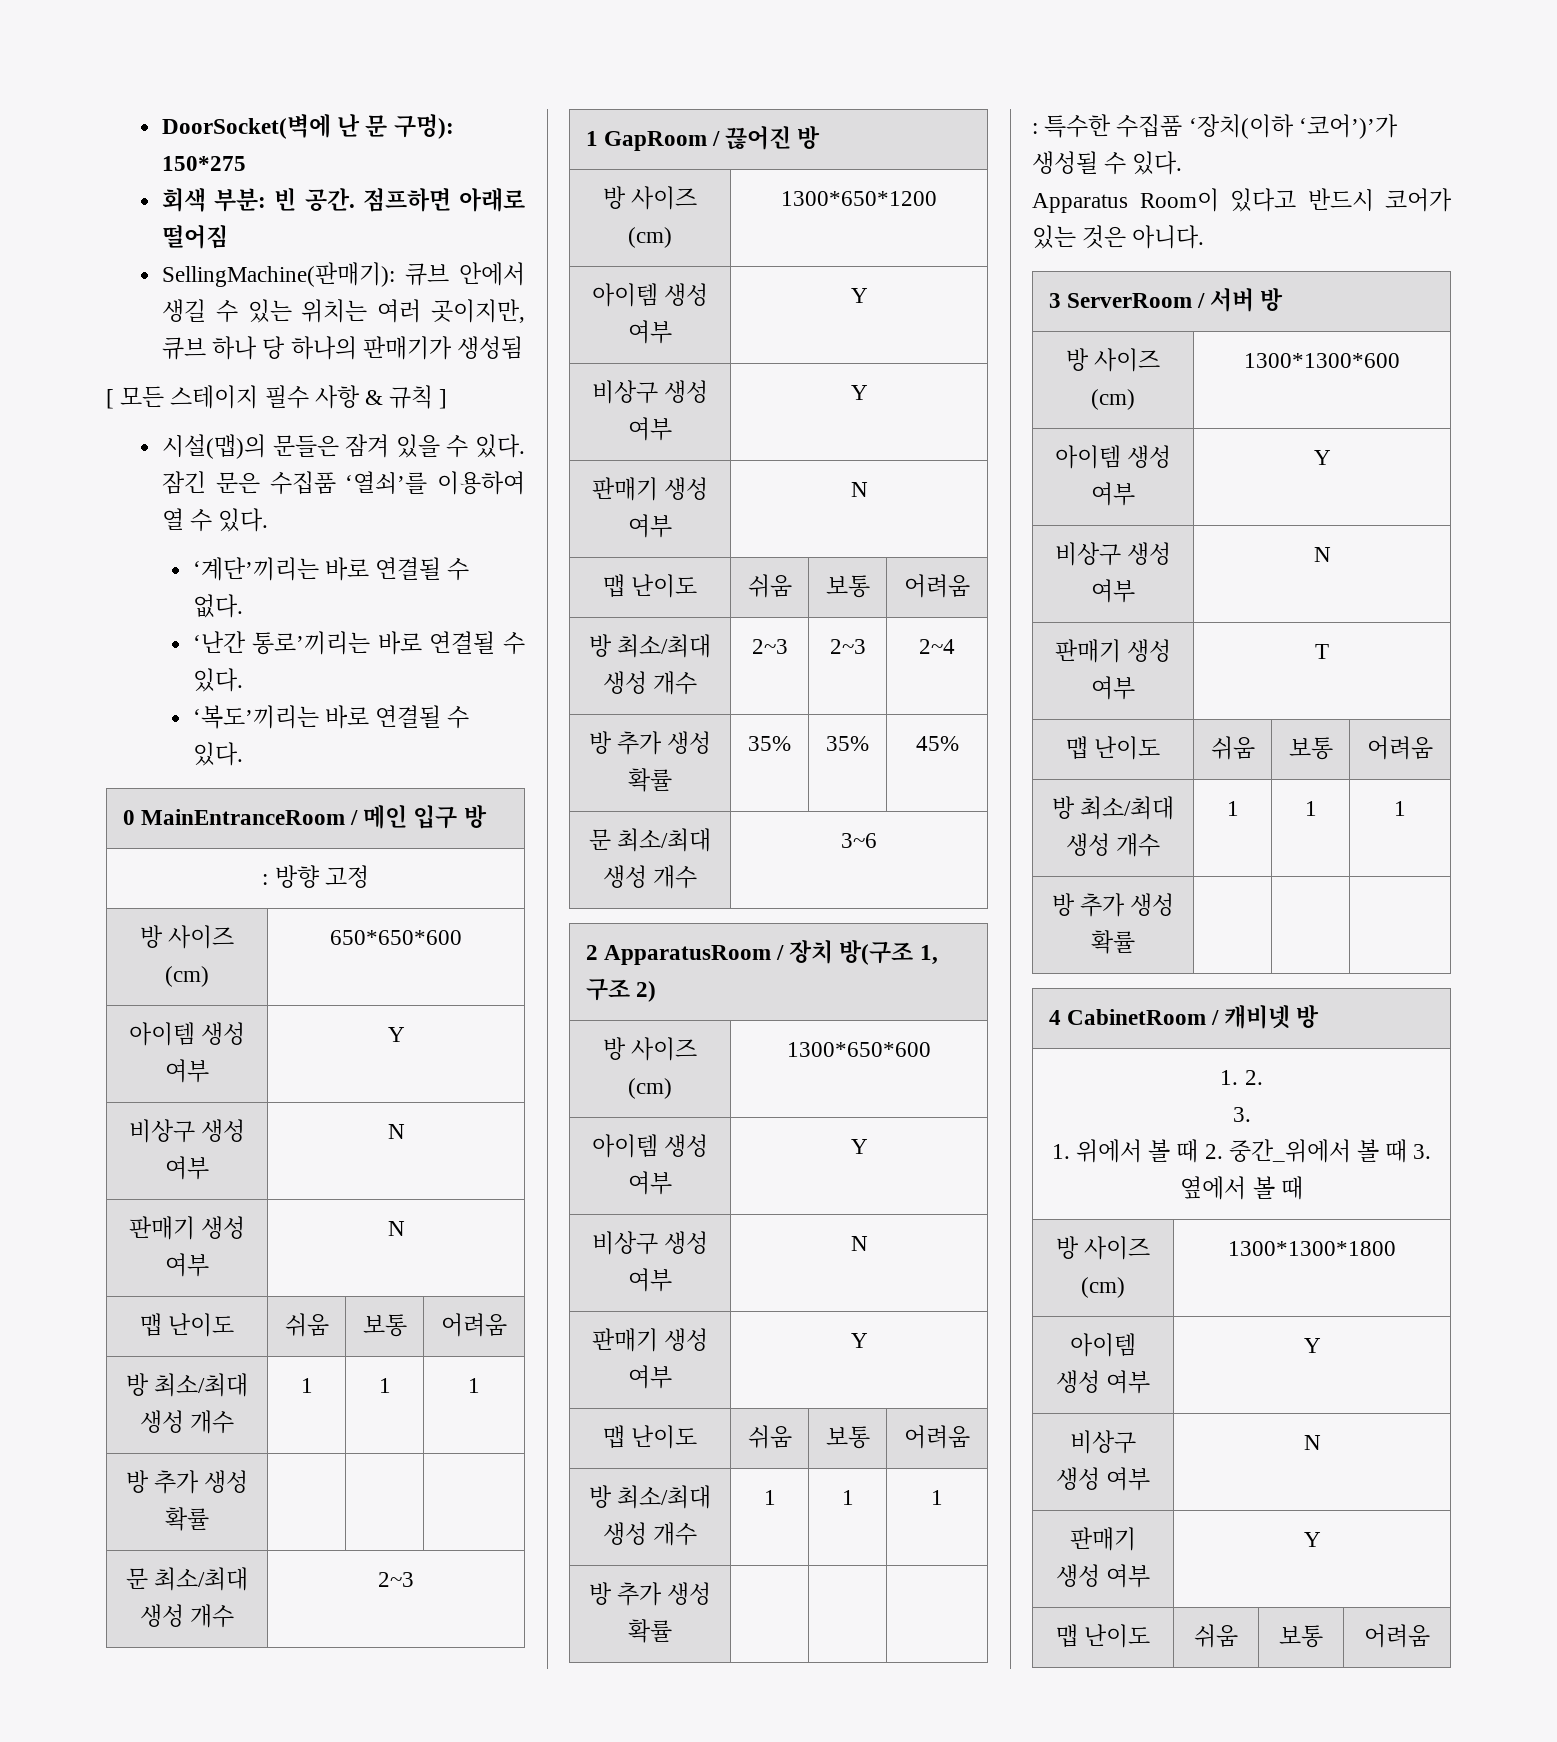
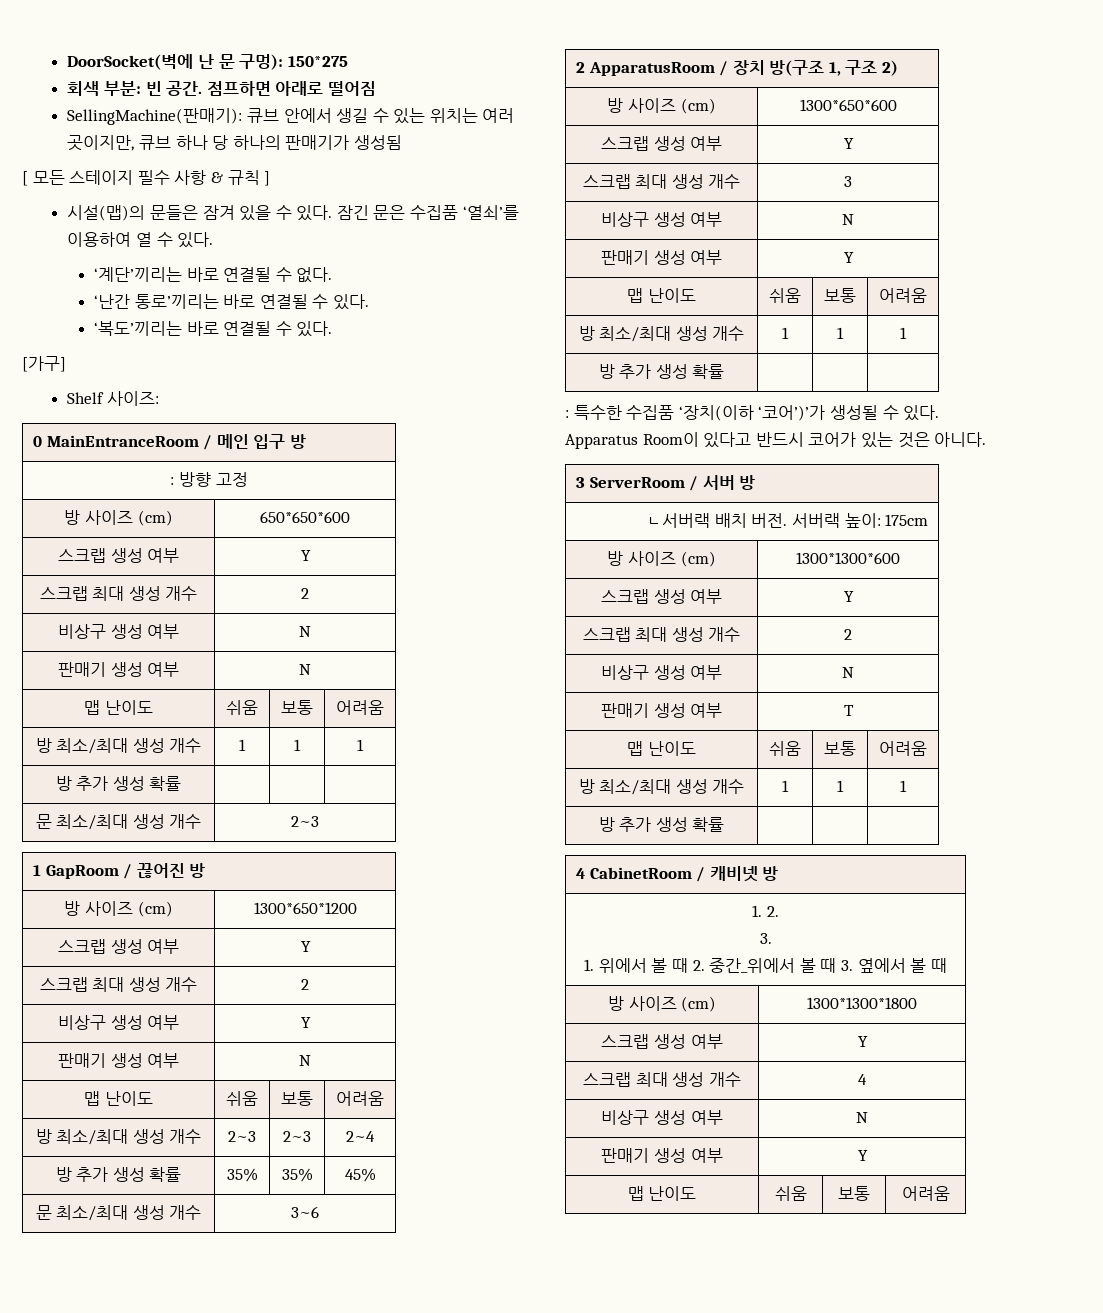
(243, 754) none -> [22,356,66,372] [67,391,159,406] // [가구] // Shelf 사이즈:
[128,1022,246,1046] [165,1059,209,1083] [387,1027,405,1042] 아이템 생성 여부 | Y -> [57,548,180,563] [300,550,311,561] [39,586,198,601] [301,588,309,599] 스크랩 생성 여부 | Y // 스크랩 최대 생성 개수 | 2
[591,283,709,307] [628,320,672,344] [850,288,868,303] 아이템 생성 여부 | Y -> [57,939,180,954] [300,941,311,952] [39,977,198,992] [301,979,309,990] 스크랩 생성 여부 | Y // 스크랩 최대 생성 개수 | 2
[591,1134,709,1158] [628,1171,672,1195] [850,1139,868,1154] 아이템 생성 여부 | Y -> [600,136,723,151] [843,138,854,149] [582,174,741,189] [844,176,852,187] 스크랩 생성 여부 | Y // 스크랩 최대 생성 개수 | 3
(1284, 299) none -> [646,513,929,528] // ㄴ서버랙 배치 버전. 서버랙 높이: 175cm
[1054,445,1172,469] [1091,482,1135,506] [1313,450,1331,465] 아이템 생성 여부 | Y -> [600,589,723,604] [843,591,854,602] [582,627,741,642] [844,629,852,640] 스크랩 생성 여부 | Y // 스크랩 최대 생성 개수 | 2
[1070,1333,1136,1357] [1055,1370,1151,1394] [1303,1338,1321,1353] 아이템 생성 여부 | Y -> [601,1034,723,1049] [857,1036,868,1047] [583,1072,741,1087] [858,1074,867,1085] 스크랩 생성 여부 | Y // 스크랩 최대 생성 개수 | 4

